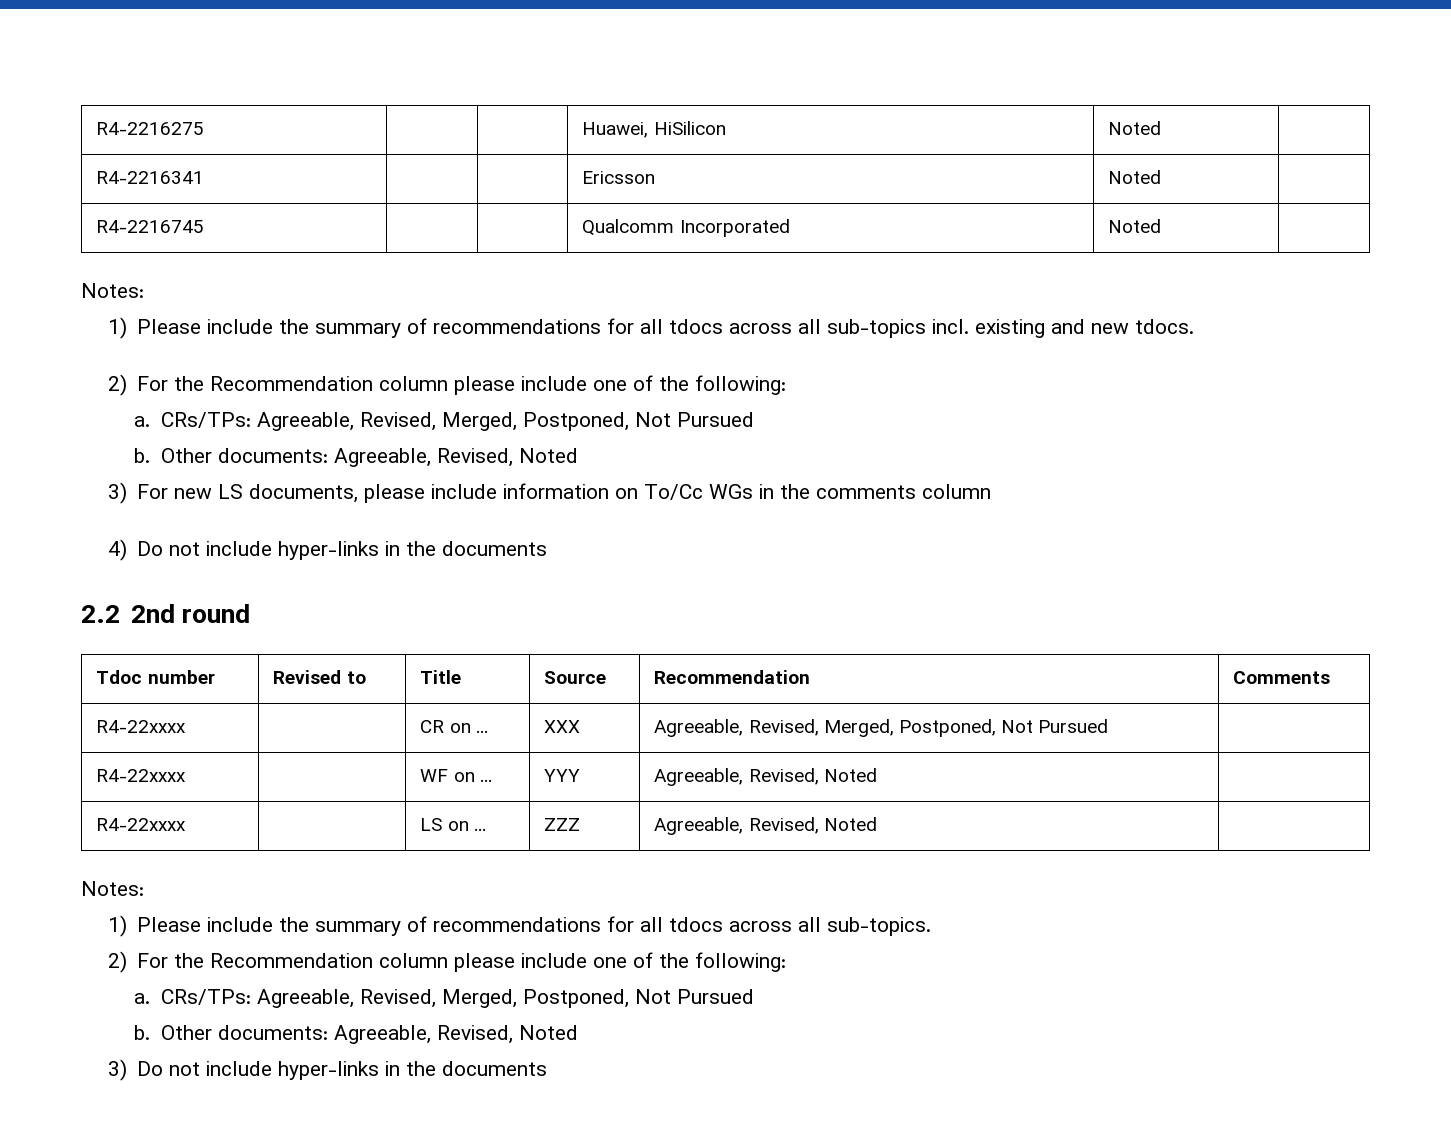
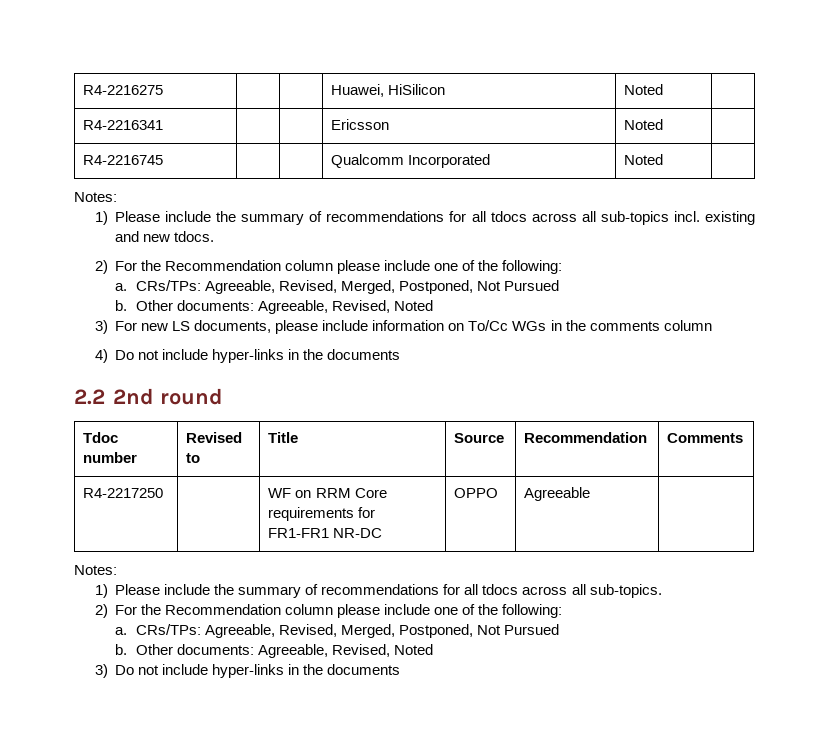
[96,720,187,733] [420,720,488,733] [544,720,581,733] [654,719,1109,737] [96,769,187,782] [420,769,492,782] [544,769,581,782] [654,768,877,786] [96,818,187,831] [420,818,486,831] [544,818,581,831] [654,817,877,835] R4-22xxxx | | CR on … | XXX | Agreeable, Revised, Merged, Postponed, Not Pursued | // R4-22xxxx | | WF on … | YYY | Agreeable, Revised, Noted | // R4-22xxxx | | LS on … | ZZZ | Agreeable, Revised, Noted -> [83,488,164,498] [268,488,387,498] [268,507,376,521] [268,528,383,538] [454,488,499,498] [524,487,591,501] R4-2217250 | | WF on RRM Core requirements for FR1-FR1 NR-DC | OPPO | Agreeable

